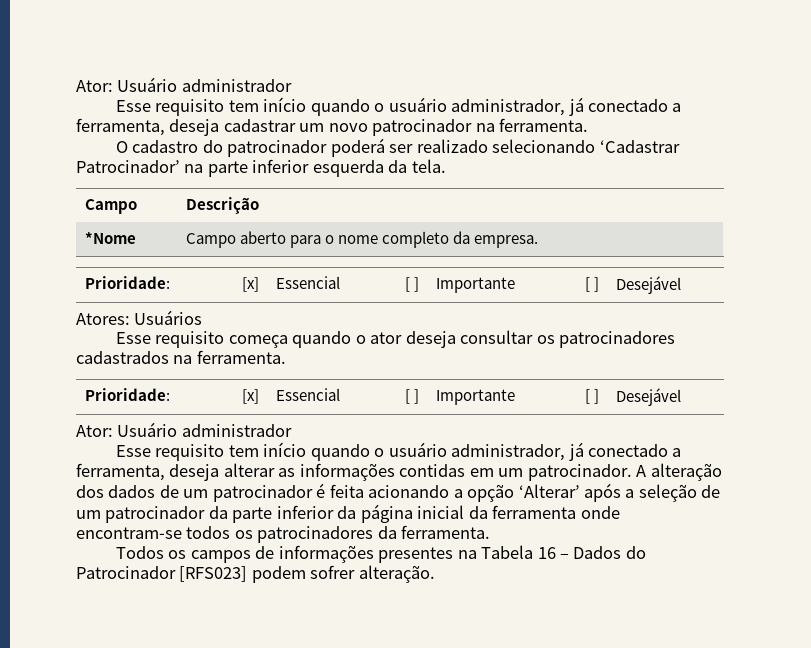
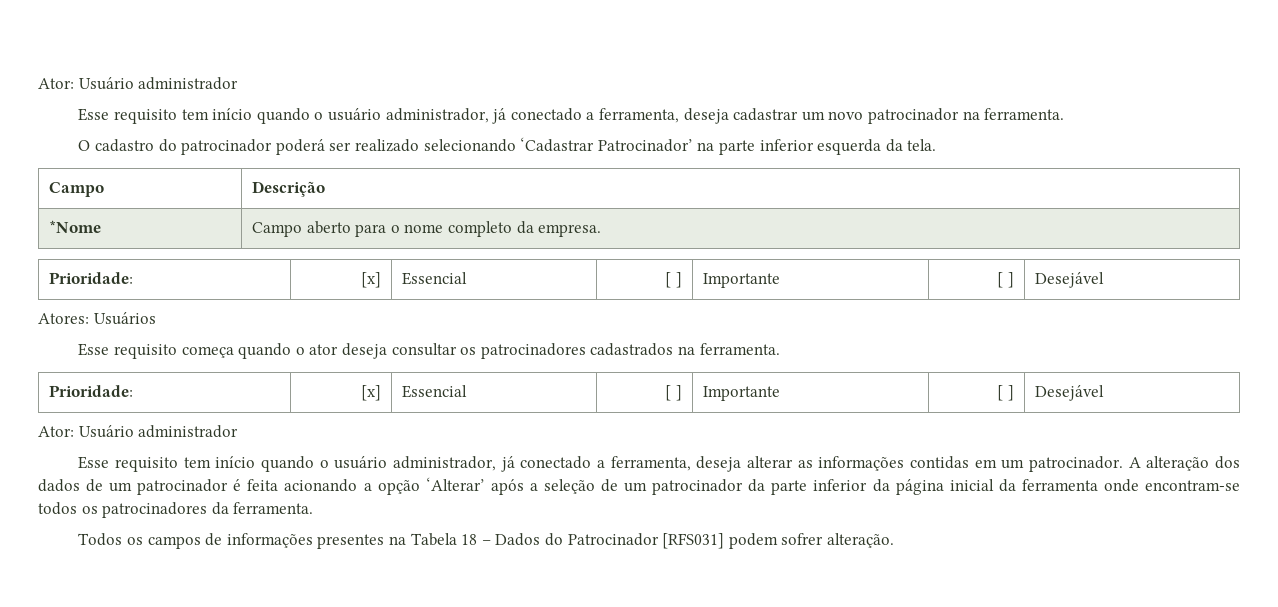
[537,547,556,559] 16 -> [461,534,478,545] 18
[179,566,248,582] [RFS023] -> [662,533,725,549] [RFS031]

